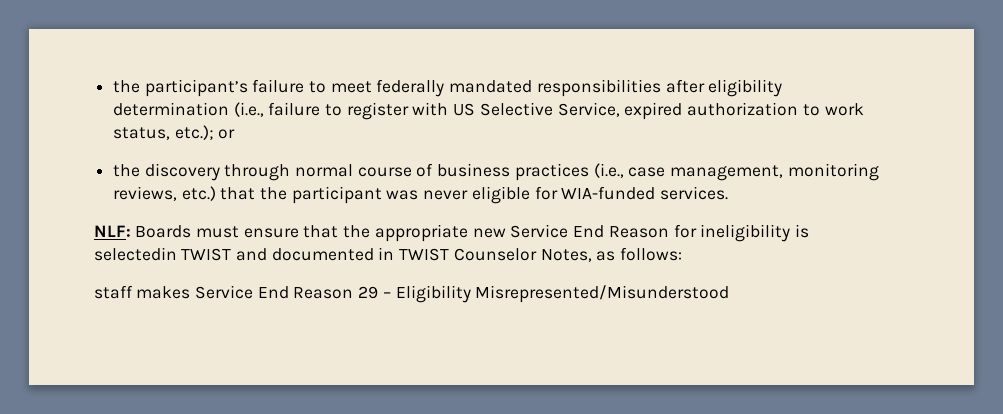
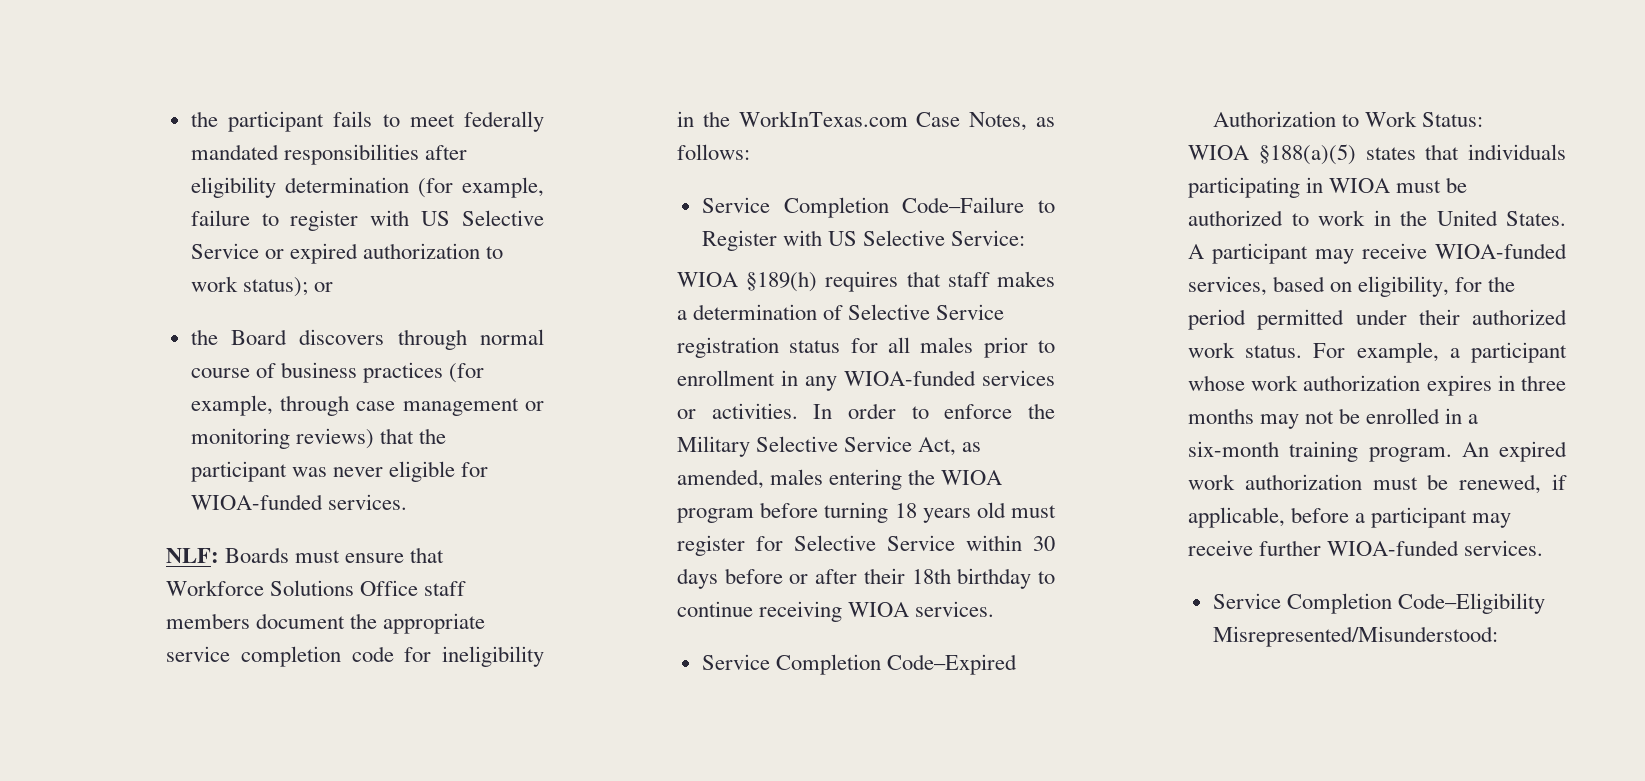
[112,79,305,97] the participant’s failure -> [190,111,373,132] the participant fails
[233,102,264,117] (i.e., -> [417,177,544,198] (for example,
[557,102,620,117] Service, -> [190,243,284,259] Service or
[112,125,214,140] status, etc.); -> [242,277,308,297] status);
[144,163,220,181] discovery -> [231,329,385,345] Board discovers
[593,163,879,181] [112,186,216,201] (i.e., case management, monitoring reviews, etc.) -> [449,363,485,383] [190,395,544,416] [190,428,374,449] (for example, through case management or monitoring reviews)
[561,186,656,200] WIA-funded -> [190,494,323,510] WIOA-funded
[343,224,810,242] [93,247,683,262] [93,285,730,303] the appropriate new Service End Reason for ineligibility is selectedin TWIST and documented in TWIST Counselor Notes, as follows: // staff makes Service End Reason 29 – Eligibility Misrepresented/Misunderstood -> [166,580,467,596] [166,613,486,634] [166,646,544,667] [677,111,1055,131] [677,144,751,160] [701,197,1055,218] [701,230,1026,251] [677,271,1055,292] [677,304,1005,320] [677,337,1055,358] [677,370,1055,391] [677,403,1055,419] [677,436,982,457] [677,469,1003,490] [677,502,1056,523] [677,535,1055,556] [677,568,1055,589] [677,601,995,622] [701,654,1017,675] [1212,111,1483,127] [1188,144,1566,165] [1188,177,1468,198] [1188,210,1566,226] [1188,243,1567,264] [1188,276,1516,297] [1188,309,1567,330] [1188,342,1567,363] [1188,375,1566,396] [1188,408,1479,429] [1188,441,1567,462] [1188,474,1567,494] [1188,507,1512,528] [1188,540,1544,556] [1212,593,1545,614] [1212,626,1498,647] Workforce Solutions Office staff members document the appropriate service completion code for ineligibility in the WorkInTexas.com Case Notes, as follows: // Service Completion Code–Failure to Register with US Selective Service: // WIOA §189(h) requires that staff makes a determination of Selective Service registration status for all males prior to enrollment in any WIOA-funded services or activities. In order to enforce the Military Selective Service Act, as amended, males entering the WIOA program before turning 18 years old must register for Selective Service within 30 days before or after their 18th birthday to continue receiving WIOA services. // Service Completion Code–Expired Authorization to Work Status: // WIOA §188(a)(5) states that individuals participating in WIOA must be authorized to work in the United States. A participant may receive WIOA-funded services, based on eligibility, for the period permitted under their authorized work status. For example, a participant whose work authorization expires in three months may not be enrolled in a six-month training program. An expired work authorization must be renewed, if applicable, before a participant may receive further WIOA-funded services. // Service Completion Code–Eligibility Misrepresented/Misunderstood:

